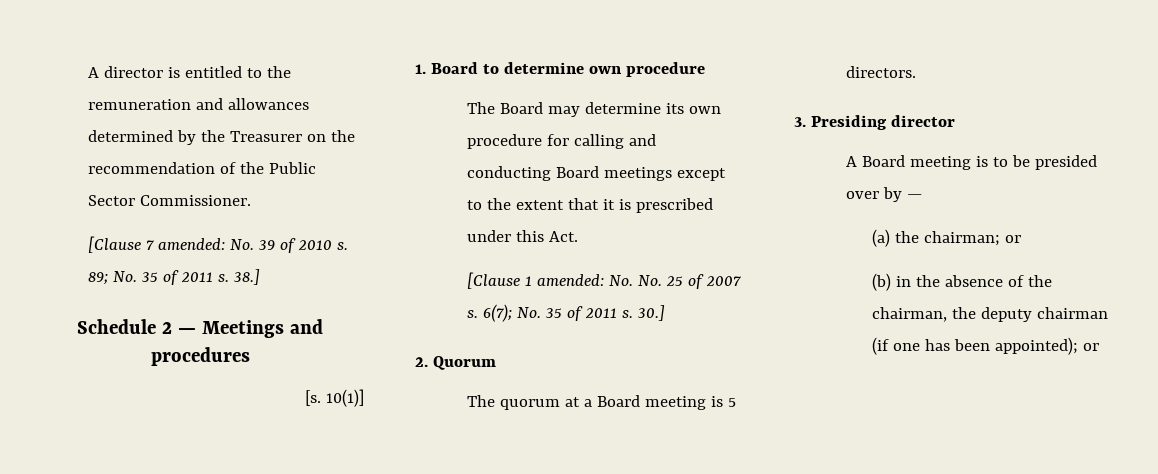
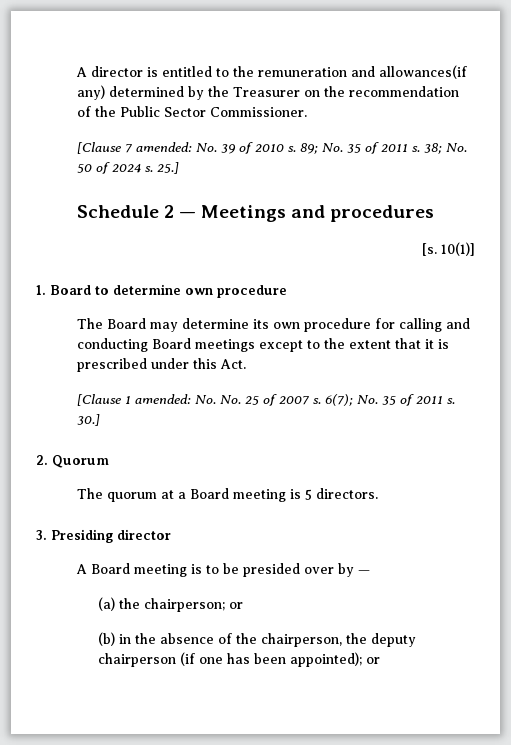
[227,98,309,110] allowances -> [379,65,468,79] [77,85,106,100] allowances(if any)
[233,269,260,285] 38.] -> [424,143,468,154] [77,162,180,174] 38; No. 50 of 2024 s. 25.]
[923,231,1000,246] chairman; -> [143,598,225,612] chairperson;
[871,307,947,322] chairman, -> [260,633,342,647] chairperson,
[1036,307,1108,319] chairman -> [97,653,176,667] chairperson

